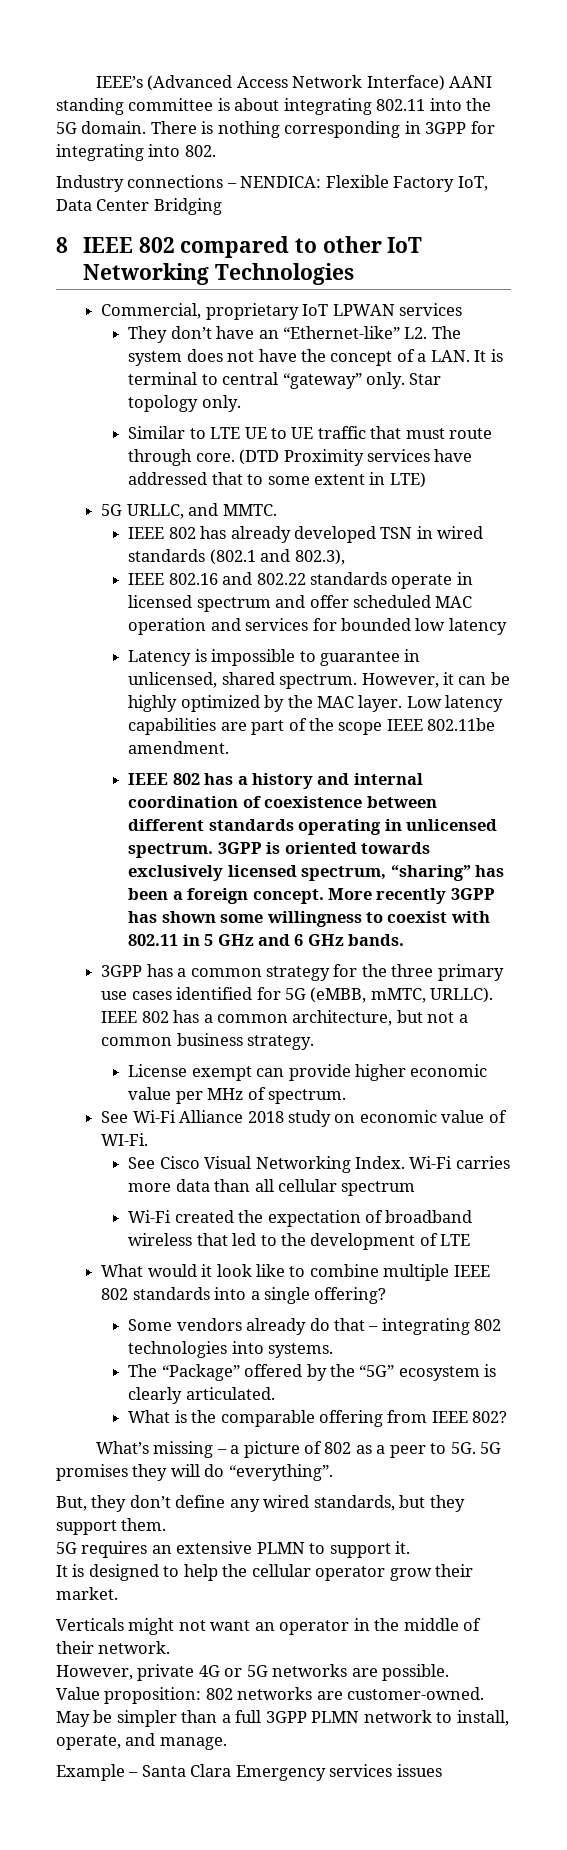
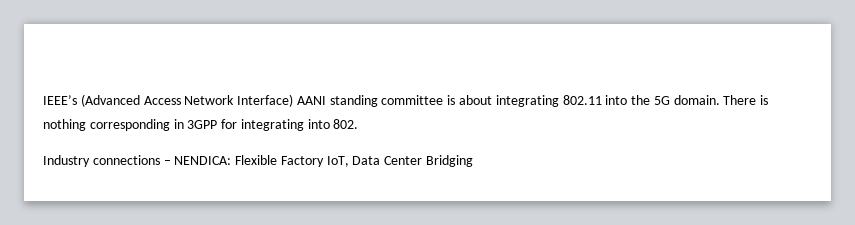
[56,236,423,258] [83,263,354,285] [101,303,462,320] [128,326,461,343] [128,349,503,366] [128,372,442,389] [128,395,241,412] [128,426,493,439] [128,449,473,466] [128,472,426,488] [101,503,277,519] [128,526,484,543] [128,549,345,565] [128,572,473,589] [128,595,473,612] [128,618,507,635] [128,649,421,666] [128,672,510,689] [128,695,504,712] [128,718,496,735] [128,741,230,754] [128,773,423,789] [128,796,437,808] [128,819,498,835] [128,842,431,858] [128,865,505,881] [128,888,495,904] [128,911,490,927] [128,934,405,946] [101,964,504,981] [101,987,494,1003] [101,1010,468,1026] [101,1033,315,1050] [128,1064,488,1081] [128,1087,347,1104] [101,1110,507,1127] [101,1133,149,1146] [128,1156,510,1173] [128,1179,416,1196] [128,1210,473,1227] [128,1233,471,1250] [101,1264,490,1281] [101,1287,387,1304] [128,1318,502,1335] [128,1341,334,1358] [128,1364,497,1381] [128,1387,275,1404] [128,1410,508,1427] [95,1441,502,1458] [56,1464,333,1481] [56,1495,465,1512] [56,1518,167,1535] [56,1541,411,1558] [56,1564,474,1581] [56,1587,118,1600] [56,1618,482,1635] [56,1641,171,1654] [56,1664,450,1681] [56,1687,485,1704] [56,1710,509,1727] [56,1733,227,1750] [56,1764,442,1781] // 8 IEEE 802 compared to other IoT Networking Technologies // Commercial, proprietary IoT LPWAN services // They don’t have an “Ethernet-like” L2. The system does not have the concept of a LAN. It is terminal to central “gateway” only. Star topology only. // Similar to LTE UE to UE traffic that must route through core. (DTD Proximity services have addressed that to some extent in LTE) // 5G URLLC, and MMTC. // IEEE 802 has already developed TSN in wired standards (802.1 and 802.3), // IEEE 802.16 and 802.22 standards operate in licensed spectrum and offer scheduled MAC operation and services for bounded low latency // Latency is impossible to guarantee in unlicensed, shared spectrum. However, it can be highly optimized by the MAC layer. Low latency capabilities are part of the scope IEEE 802.11be amendment. // IEEE 802 has a history and internal coordination of coexistence between different standards operating in unlicensed spectrum. 3GPP is oriented towards exclusively licensed spectrum, “sharing” has been a foreign concept. More recently 3GPP has shown some willingness to coexist with 802.11 in 5 GHz and 6 GHz bands. // 3GPP has a common strategy for the three primary use cases identified for 5G (eMBB, mMTC, URLLC). IEEE 802 has a common architecture, but not a common business strategy. // License exempt can provide higher economic value per MHz of spectrum. // See Wi-Fi Alliance 2018 study on economic value of WI-Fi. // See Cisco Visual Networking Index. Wi-Fi carries more data than all cellular spectrum // Wi-Fi created the expectation of broadband wireless that led to the development of LTE // What would it look like to combine multiple IEEE 802 standards into a single offering? // Some vendors already do that – integrating 802 technologies into systems. // The “Package” offered by the “5G” ecosystem is clearly articulated. // What is the comparable offering from IEEE 802? // What’s missing – a picture of 802 as a peer to 5G. 5G promises they will do “everything”. // But, they don’t define any wired standards, but they support them. // 5G requires an extensive PLMN to support it. // It is designed to help the cellular operator grow their market. // Verticals might not want an operator in the middle of their network. // However, private 4G or 5G networks are possible. // Value proposition: 802 networks are customer-owned. May be simpler than a full 3GPP PLMN network to install, operate, and manage. // Example – Santa Clara Emergency services issues -> (474, 161) none

